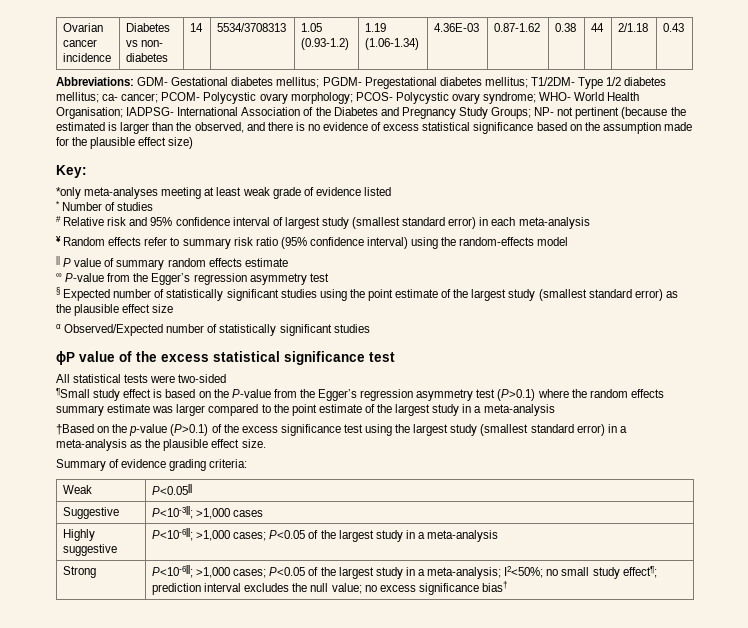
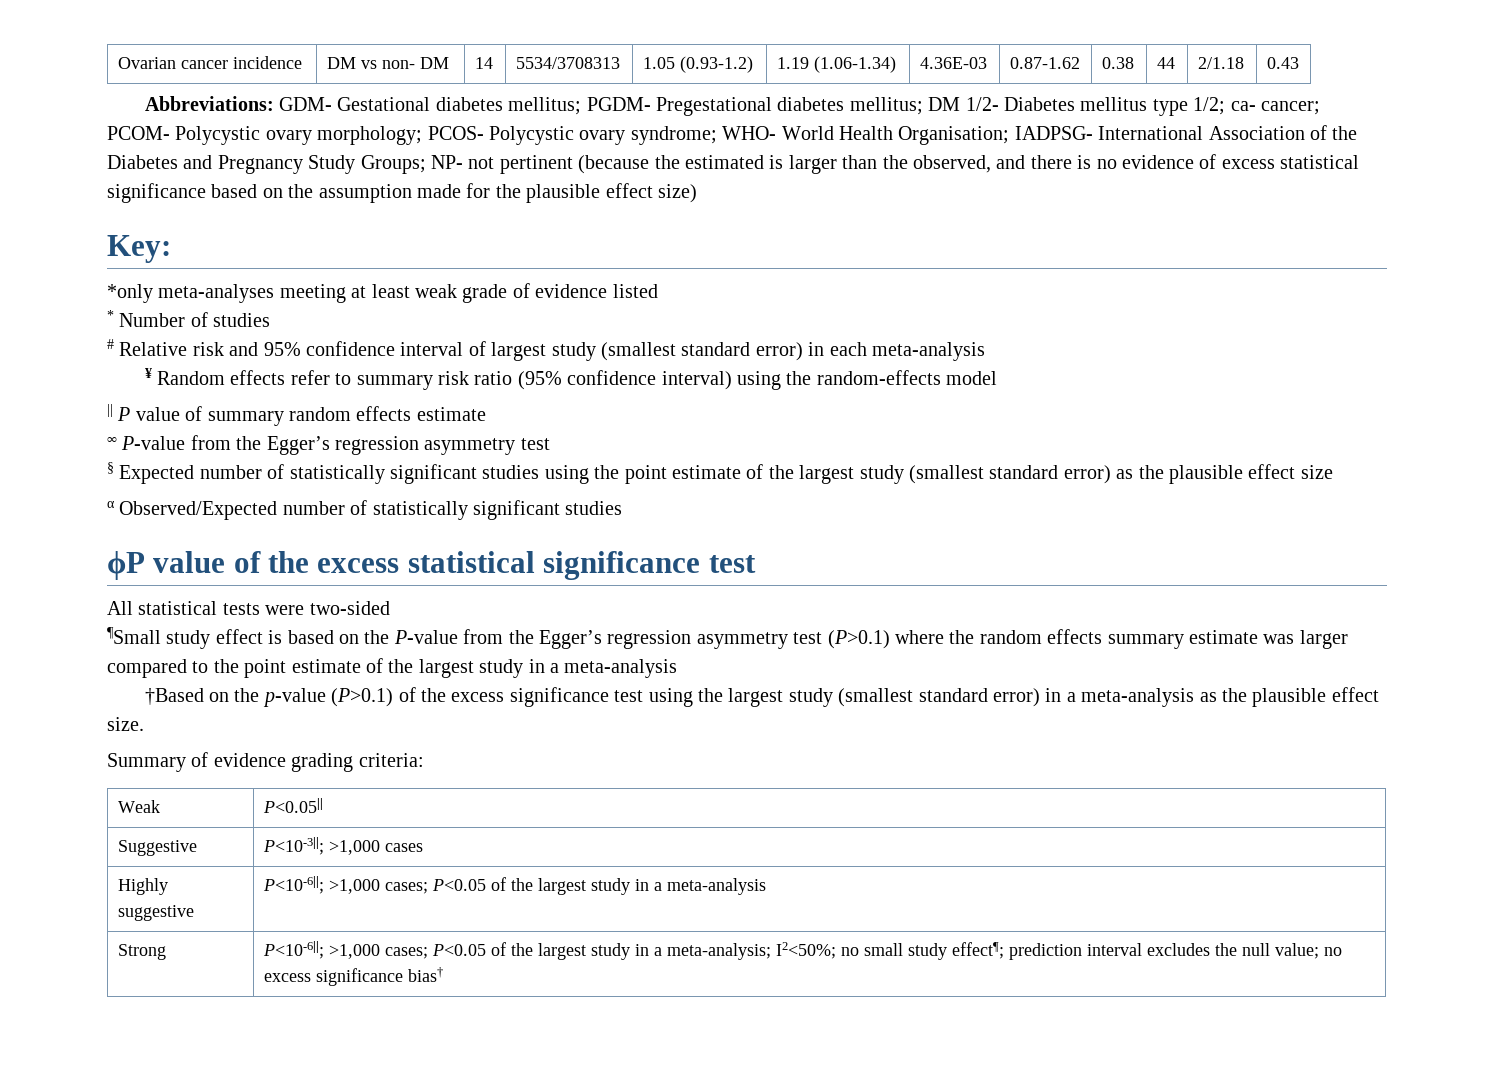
[126,23,171,32] Diabetes -> [326,57,356,69] DM
[126,53,169,62] diabetes -> [419,57,449,69] DM
[530,77,667,89] [56,92,99,103] T1/2DM- Type 1/2 diabetes mellitus; -> [928,97,1226,116] DM 1/2- Diabetes mellitus type 1/2;

